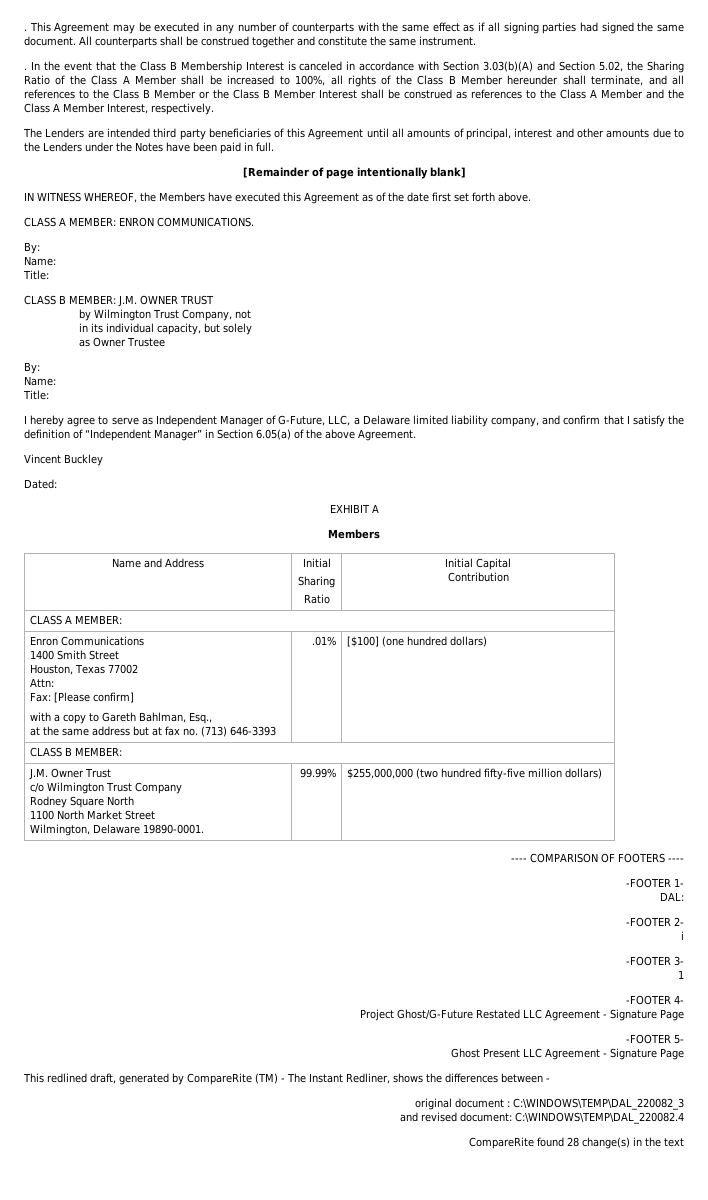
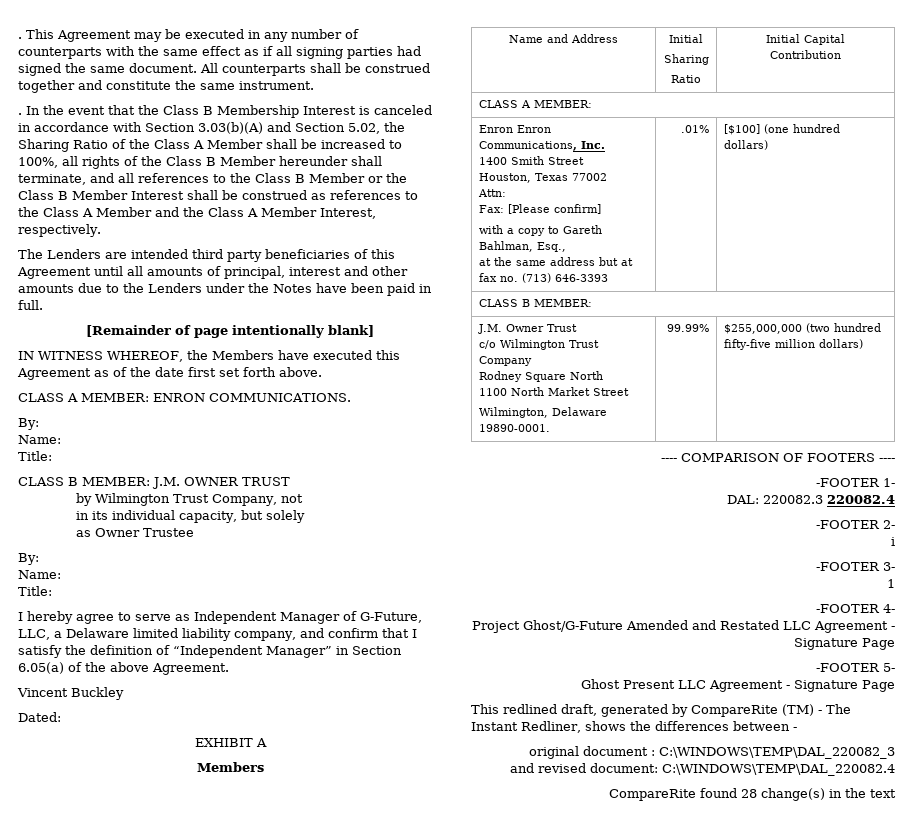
[61,636,145,646] Communications -> [516,125,551,133] [478,141,605,151] Enron Communications, Inc.
(684, 896) none -> [763,495,895,504] 220082.3 220082.4
(473, 1014) none -> [626,620,716,630] Amended and

